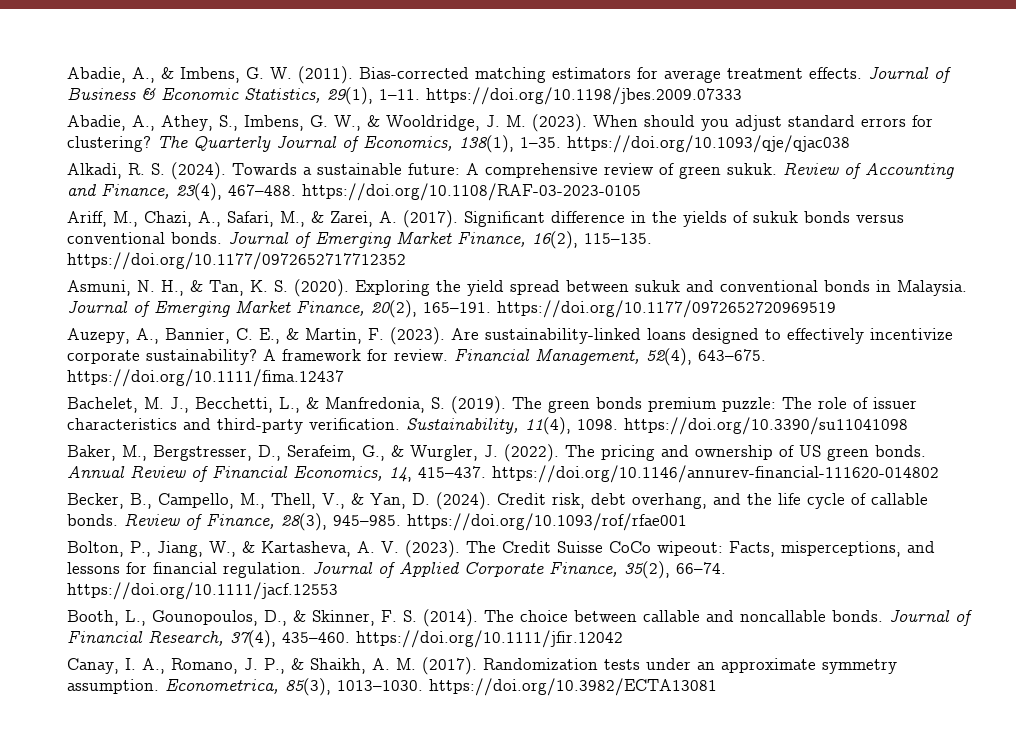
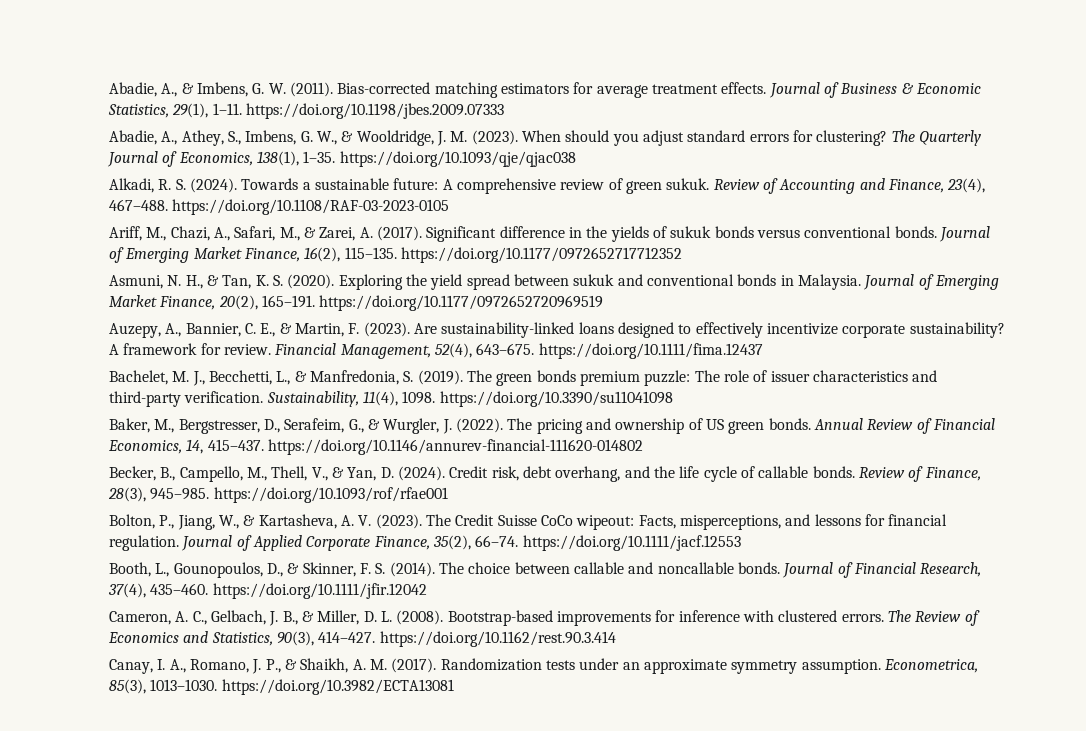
(623, 639) none -> [109,610,980,626] [108,631,616,647] // Cameron, A. C., Gelbach, J. B., & Miller, D. L. (2008). Bootstrap-based improvements for inference with clustered errors. The Review of Economics and Statistics, 90(3), 414–427. https://doi.org/10.1162/rest.90.3.414

